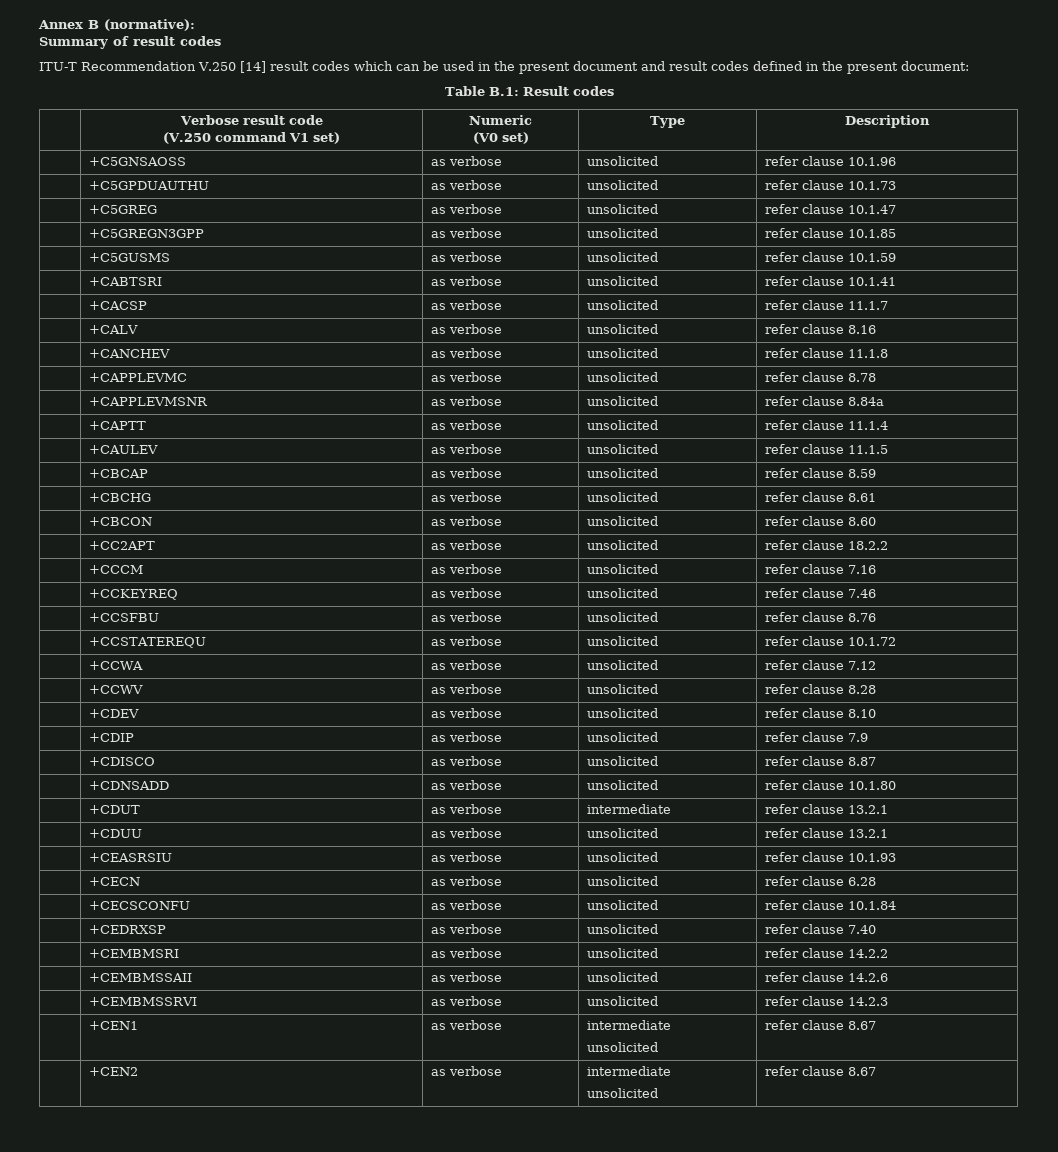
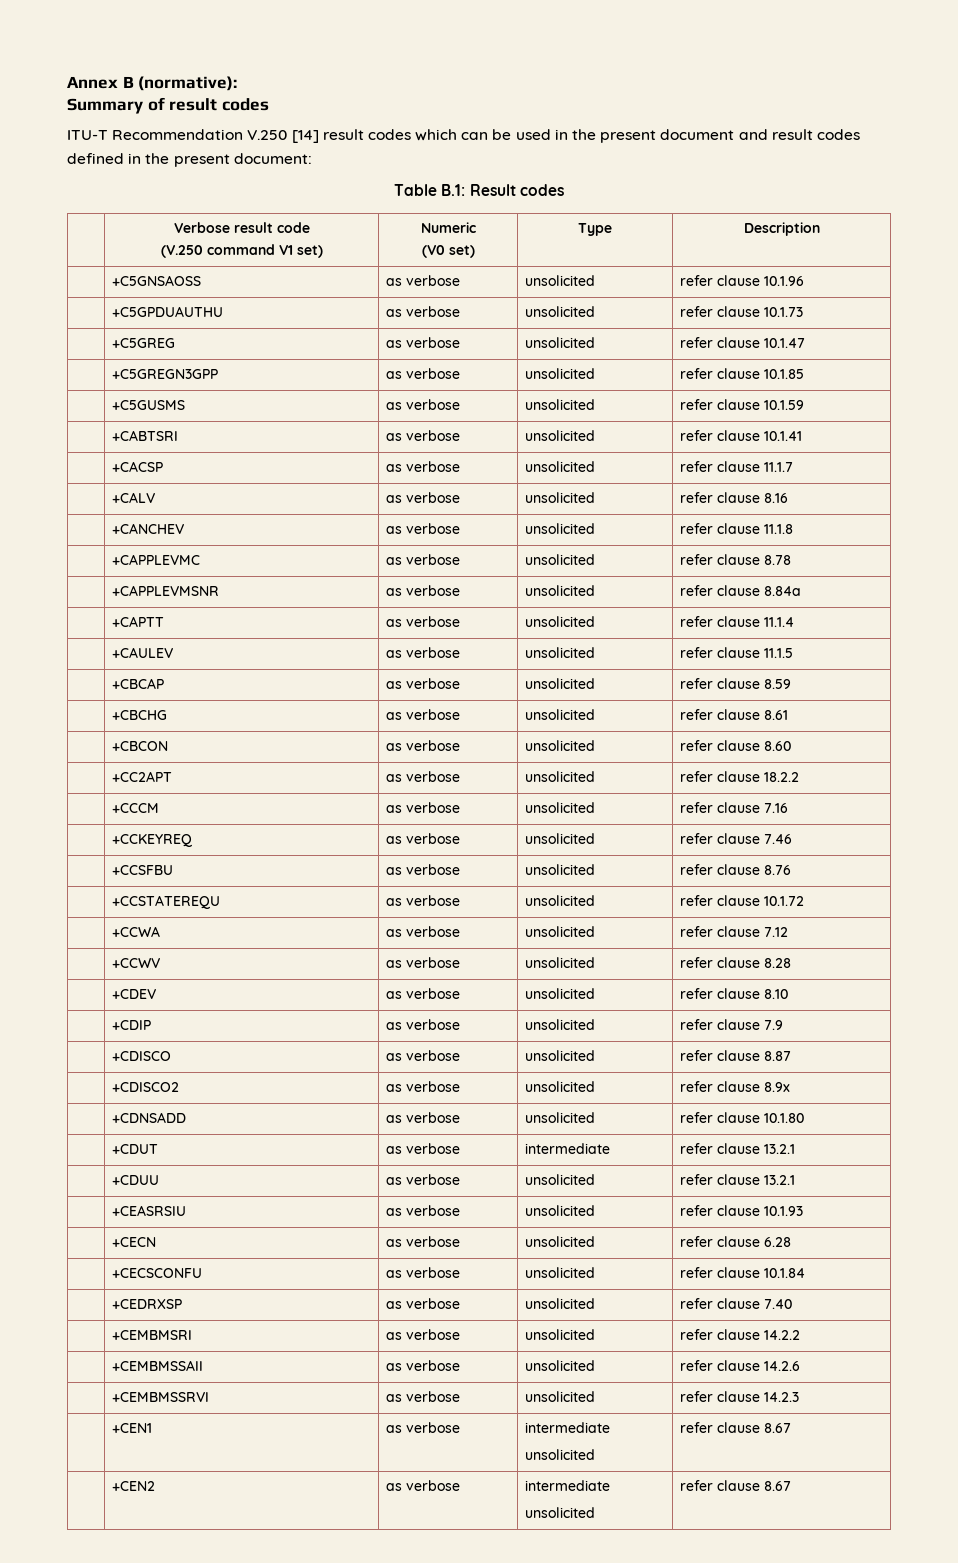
(876, 761) none -> [112,1082,180,1092] [386,1081,461,1092] [525,1081,596,1092] [680,1081,791,1092] // | +CDISCO2 | as verbose | unsolicited | refer clause 8.9x

